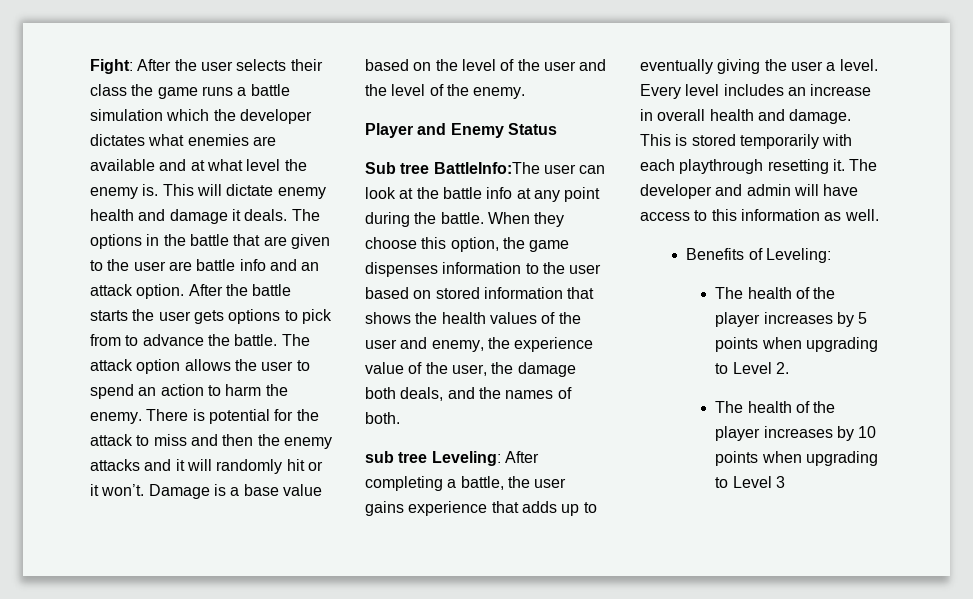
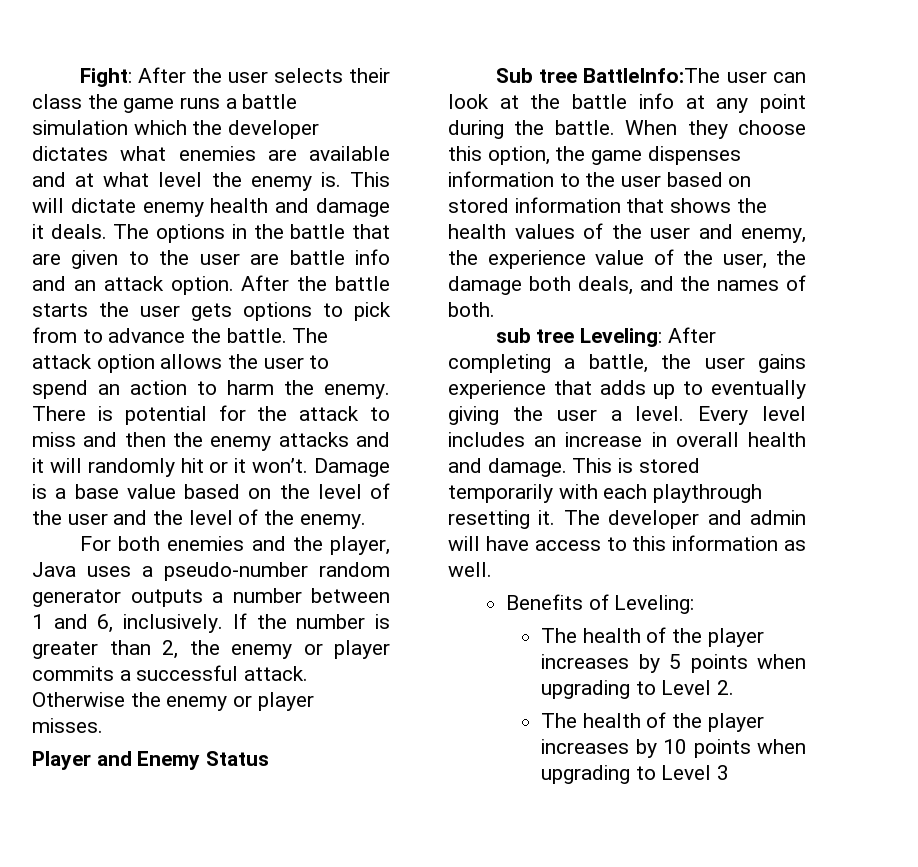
(526, 93) none -> [79,536,390,555] [32,562,390,581] [32,588,390,607] [32,613,390,633] [32,640,390,659] [32,665,309,681] [32,692,314,711] [32,718,103,733] // For both enemies and the player, Java uses a pseudo-number random generator outputs a number between 1 and 6, inclusively. If the number is greater than 2, the enemy or player commits a successful attack. Otherwise the enemy or player misses.

